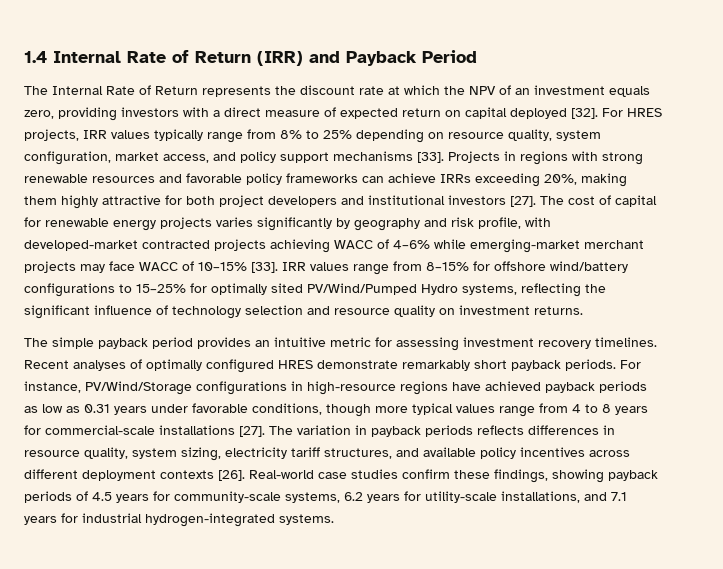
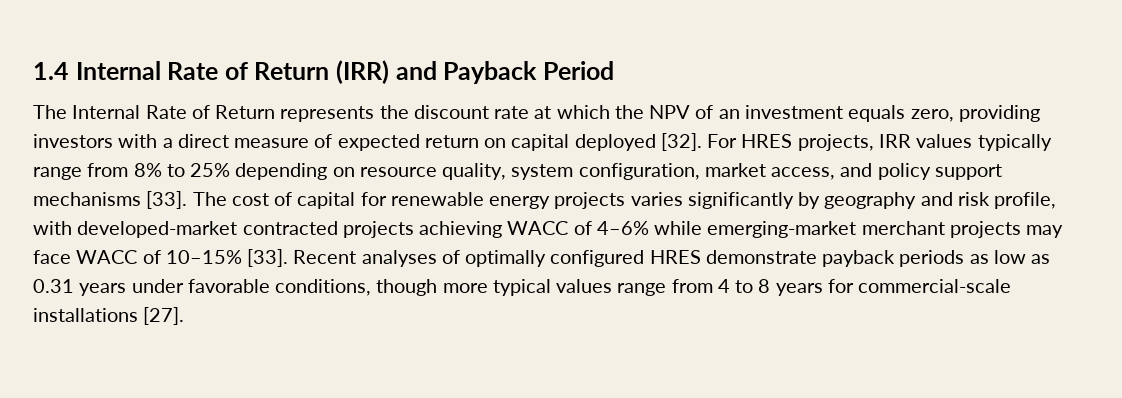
[448,151,643,165] [24,173,627,187] [24,195,536,209] Projects in regions with strong renewable resources and favorable policy frameworks can achieve IRRs exceeding 20%, making them highly attractive for both project developers and institutional investors [27]. -> (188, 200) none
[282,261,628,275] [24,283,606,297] [24,305,583,319] [24,337,657,351] IRR values range from 8–15% for offshore wind/battery configurations to 15–25% for optimally sited PV/Wind/Pumped Hydro systems, reflecting the significant influence of technology selection and resource quality on investment returns. // The simple payback period provides an intuitive metric for assessing investment recovery timelines. -> (289, 258) none
[402,359,641,371] [24,381,541,395] remarkably short payback periods. For instance, PV/Wind/Storage configurations in high-resource regions have achieved -> (817, 257) none
[269,425,615,437] [24,447,630,461] [24,469,658,483] [24,491,627,503] [24,513,334,527] The variation in payback periods reflects differences in resource quality, system sizing, electricity tariff structures, and available policy incentives across different deployment contexts [26]. Real-world case studies confirm these findings, showing payback periods of 4.5 years for community-scale systems, 6.2 years for utility-scale installations, and 7.1 years for industrial hydrogen-integrated systems. -> (185, 316) none

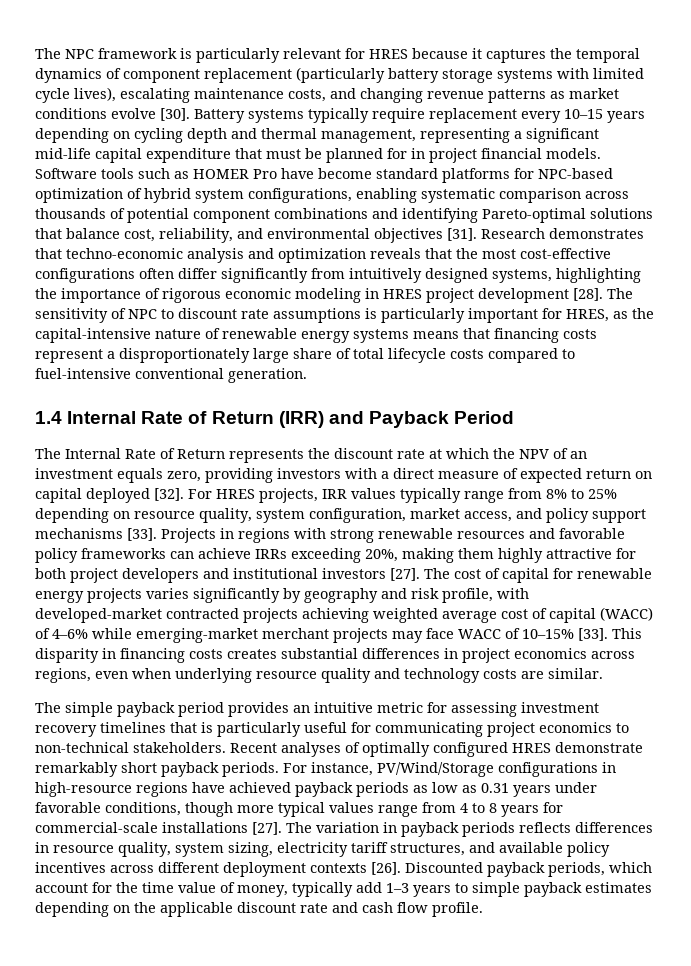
(33, 71) none -> [35,48,640,63] [35,67,644,83] [35,87,619,103] [35,108,645,123] [35,128,599,143] [35,148,601,163] [35,168,613,183] [35,188,629,203] [35,208,653,223] [35,228,644,243] [35,248,611,263] [35,268,641,283] [35,288,633,303] [35,308,654,323] [35,328,597,343] [35,348,575,363] [35,368,307,383] The NPC framework is particularly relevant for HRES because it captures the temporal dynamics of component replacement (particularly battery storage systems with limited cycle lives), escalating maintenance costs, and changing revenue patterns as market conditions evolve [30]. Battery systems typically require replacement every 10–15 years depending on cycling depth and thermal management, representing a significant mid-life capital expenditure that must be planned for in project financial models. Software tools such as HOMER Pro have become standard platforms for NPC-based optimization of hybrid system configurations, enabling systematic comparison across thousands of potential component combinations and identifying Pareto-optimal solutions that balance cost, reliability, and environmental objectives [31]. Research demonstrates that techno-economic analysis and optimization reveals that the most cost-effective configurations often differ significantly from intuitively designed systems, highlighting the importance of rigorous economic modeling in HRES project development [28]. The sensitivity of NPC to discount rate assumptions is particularly important for HRES, as the capital-intensive nature of renewable energy systems means that financing costs represent a disproportionately large share of total lifecycle costs compared to fuel-intensive conventional generation. //
(188, 200) none -> [161,528,625,543] [35,548,636,563] [35,568,420,583] Projects in regions with strong renewable resources and favorable policy frameworks can achieve IRRs exceeding 20%, making them highly attractive for both project developers and institutional investors [27].
[507,221,569,235] WACC -> [373,607,653,623] weighted average cost of capital (WACC)
(289, 258) none -> [612,628,642,639] [35,648,635,663] [35,668,603,683] [35,702,599,717] [35,722,629,737] [35,742,226,753] This disparity in financing costs creates substantial differences in project economics across regions, even when underlying resource quality and technology costs are similar. // The simple payback period provides an intuitive metric for assessing investment recovery timelines that is particularly useful for communicating project economics to non-technical stakeholders.
(817, 257) none -> [35,762,616,777] [35,782,291,797] remarkably short payback periods. For instance, PV/Wind/Storage configurations in high-resource regions have achieved
(185, 316) none -> [286,822,653,837] [35,842,610,857] [35,862,652,877] [35,882,652,897] [35,902,483,917] The variation in payback periods reflects differences in resource quality, system sizing, electricity tariff structures, and available policy incentives across different deployment contexts [26]. Discounted payback periods, which account for the time value of money, typically add 1–3 years to simple payback estimates depending on the applicable discount rate and cash flow profile.

